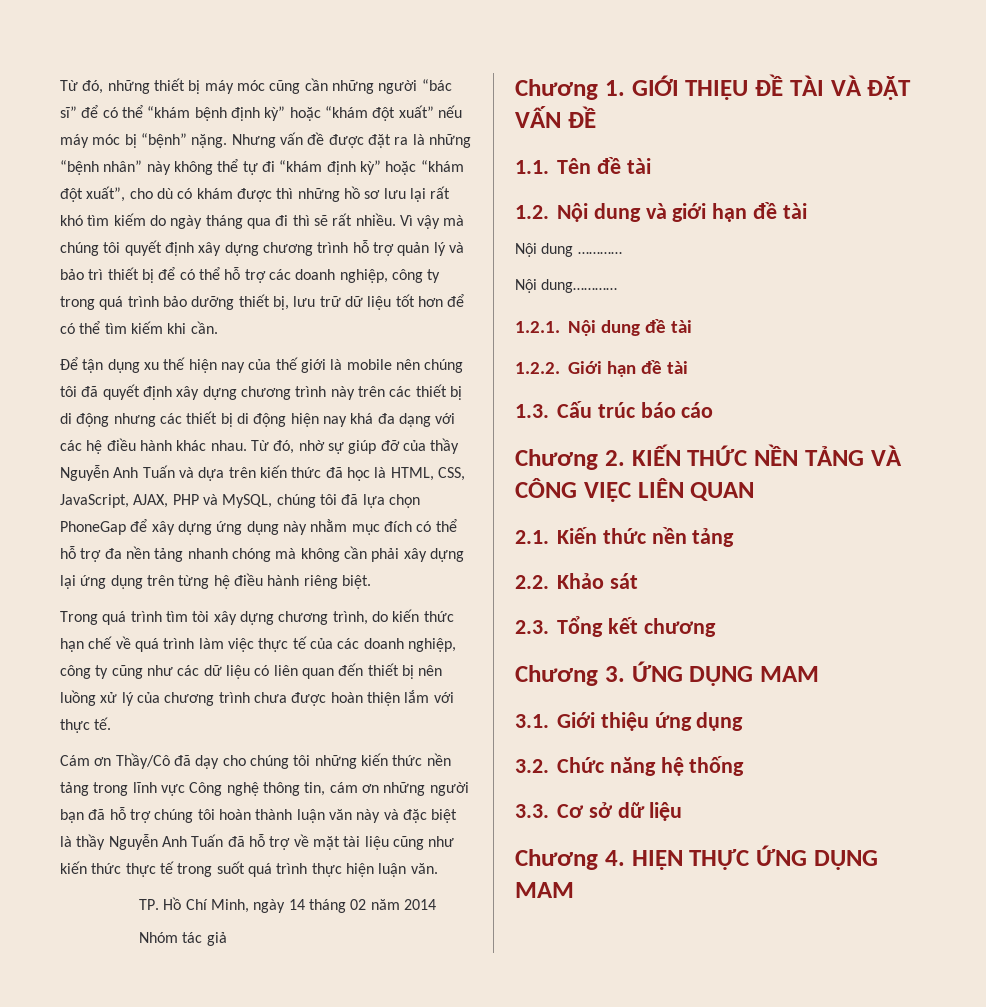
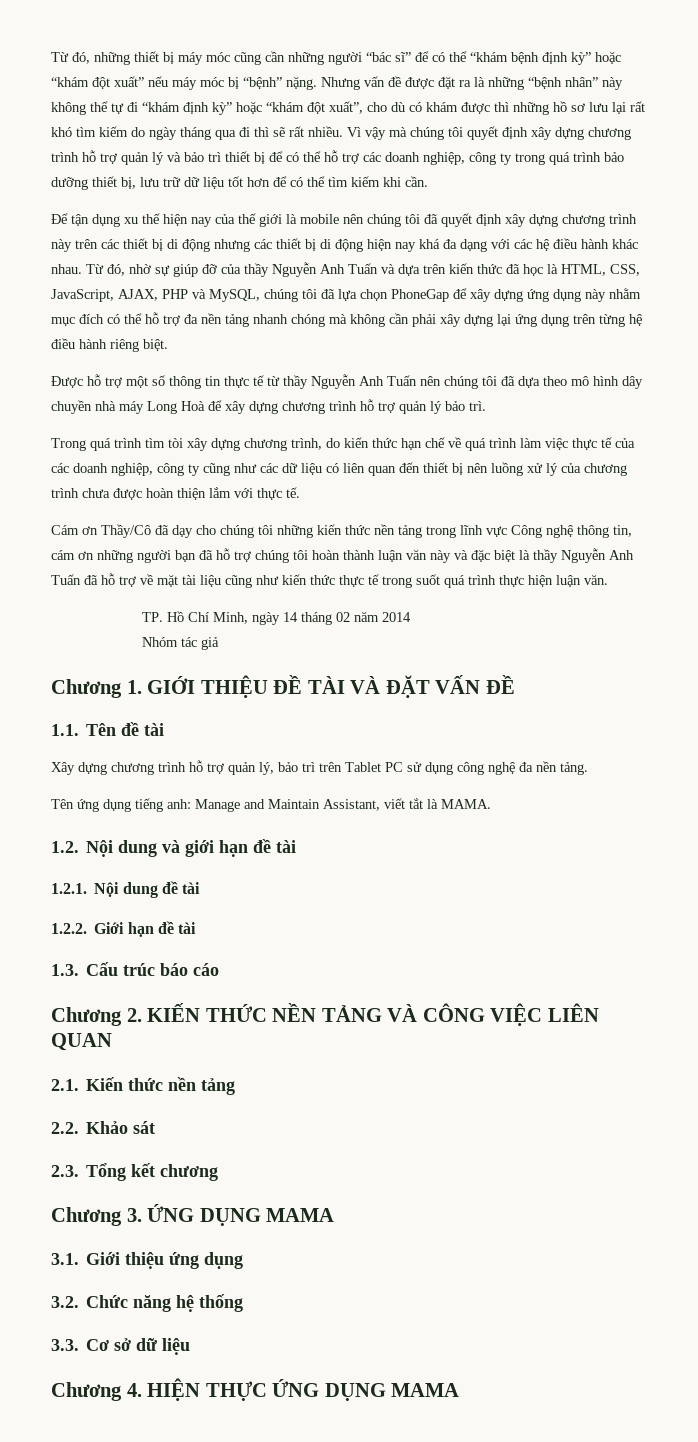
(371, 582) none -> [51,374,643,389] [51,399,486,414] // Được hỗ trợ một số thông tin thực tế từ thầy Nguyễn Anh Tuấn nên chúng tôi đã dựa theo mô hình dây chuyền nhà máy Long Hoà để xây dựng chương trình hỗ trợ quản lý bảo trì.
(651, 166) none -> [51,760,588,775] [51,798,491,812] // Xây dựng chương trình hỗ trợ quản lý, bảo trì trên Tablet PC sử dụng công nghệ đa nền tảng. // Tên ứng dụng tiếng anh: Manage and Maintain Assistant, viết tắt là MAMA.
[515,243,622,257] [515,279,618,293] // Nội dung ………… // Nội dung………… -> (297, 846) none
[760,666,819,682] MAM -> [266,1208,335,1222] MAMA
[515,882,574,898] MAM -> [391,1383,460,1397] MAMA

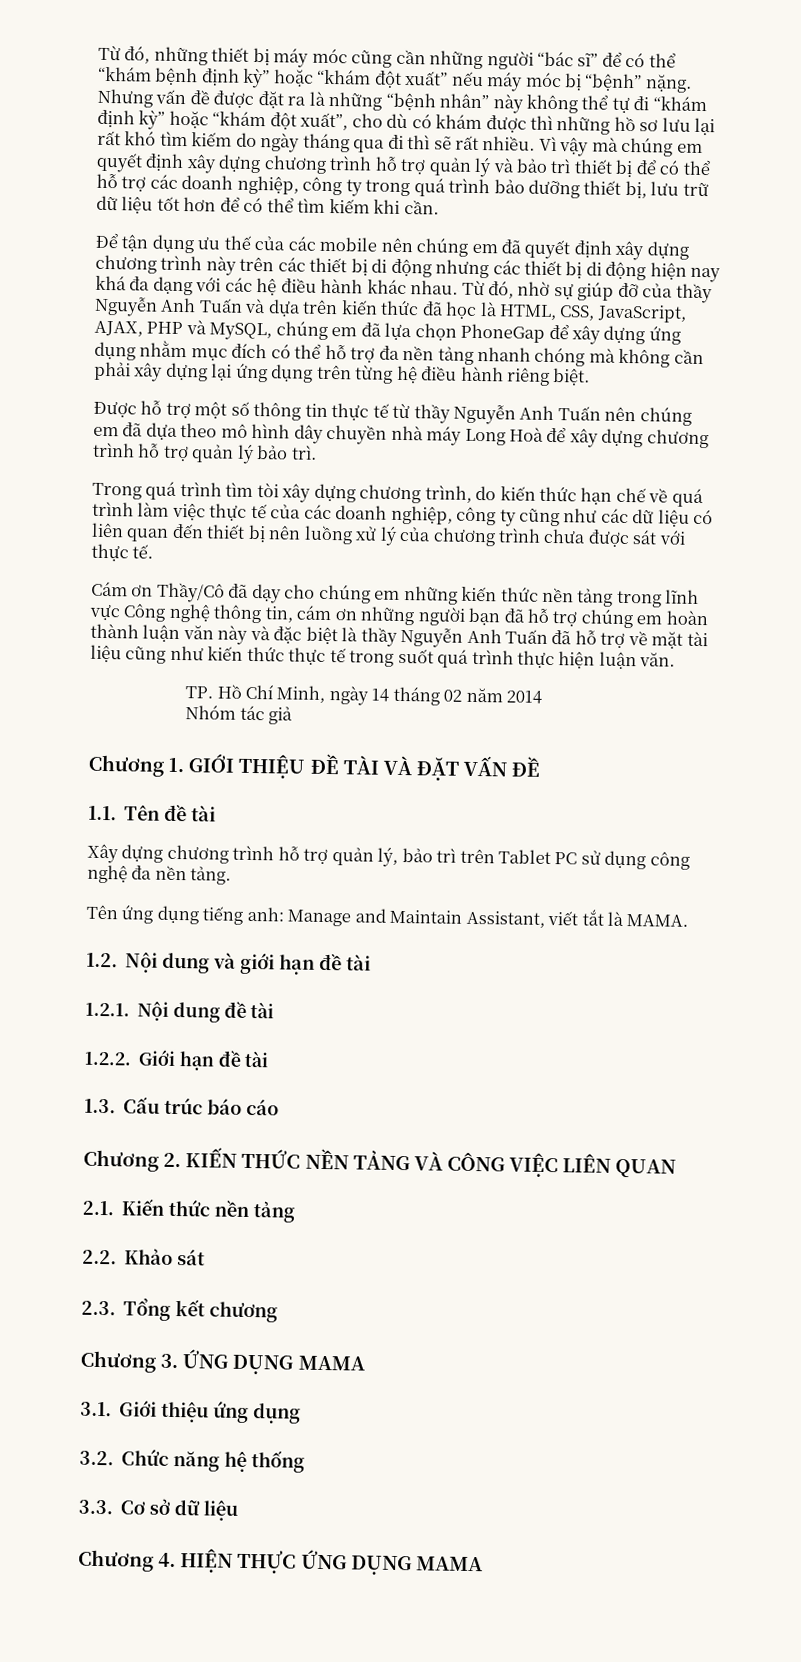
[448,127,463,137] tôi -> [676,143,703,153] em
[124,213,297,227] xu thế hiện nay của thế giới là -> [197,235,316,251] ưu thế của các
[405,214,420,224] tôi -> [471,243,498,254] em
[302,289,317,299] tôi -> [331,327,358,337] em
[585,289,606,302] này -> (136, 351) none
[482,376,497,386] tôi -> [93,426,119,437] em
[146,487,231,500] hoàn thiện lắm -> [632,530,658,545] sát
[258,525,273,535] tôi -> [374,590,401,600] em
[293,550,308,560] tôi -> [636,615,663,625] em

